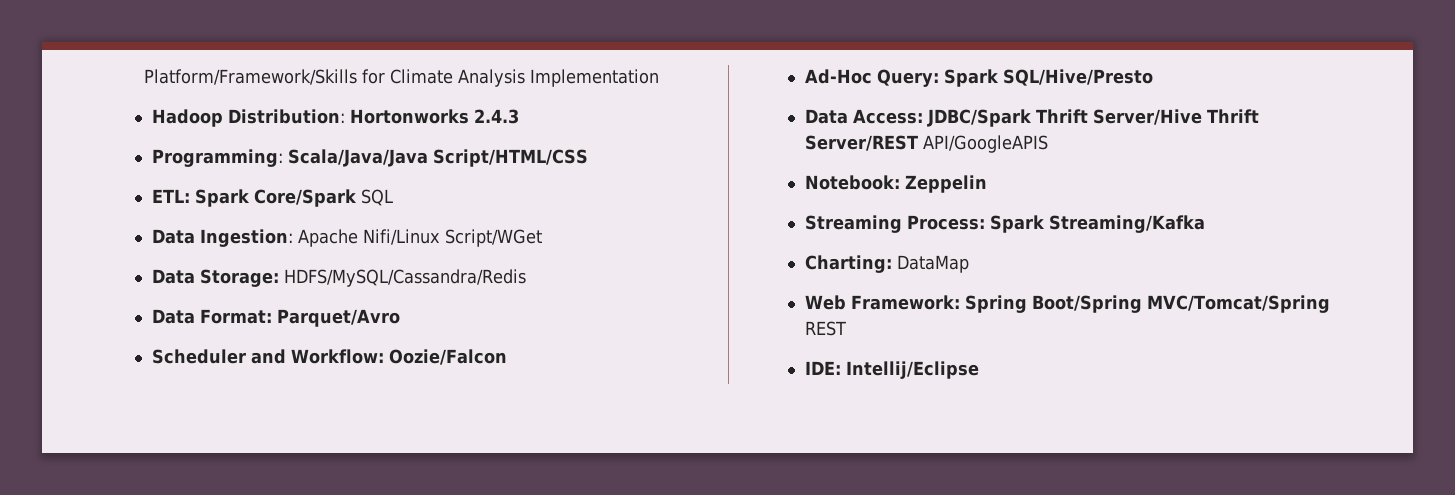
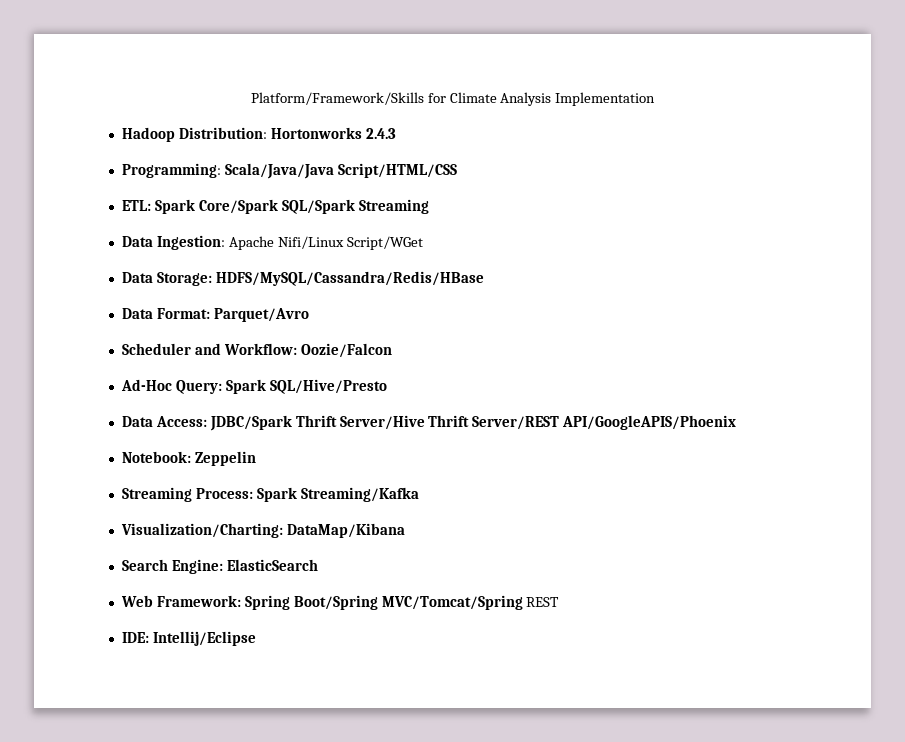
[360,189,393,206] SQL -> [281,199,429,214] SQL/Spark Streaming
[283,269,526,287] HDFS/MySQL/Cassandra/Redis -> [215,271,484,286] HDFS/MySQL/Cassandra/Redis/HBase
[922,135,1048,153] API/GoogleAPIS -> [562,415,737,430] API/GoogleAPIS/Phoenix
[804,255,969,273] Charting: DataMap -> [120,523,405,538] [121,559,318,574] Visualization/Charting: DataMap/Kibana // Search Engine: ElasticSearch

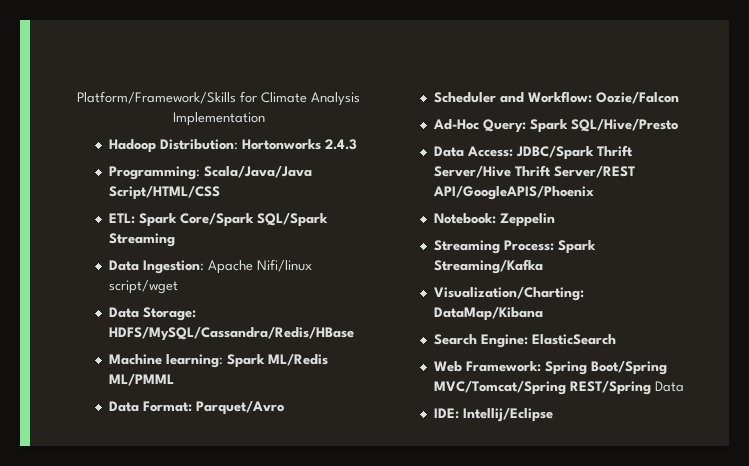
[277,236,423,250] Nifi/Linux Script/WGet -> [256,259,312,272] [108,280,178,294] Nifi/linux script/wget
(484, 278) none -> [108,354,328,368] [108,374,174,386] // Machine learning: Spark ML/Redis ML/PMML
[526,597,560,607] REST -> [569,381,684,395] REST/Spring Data

